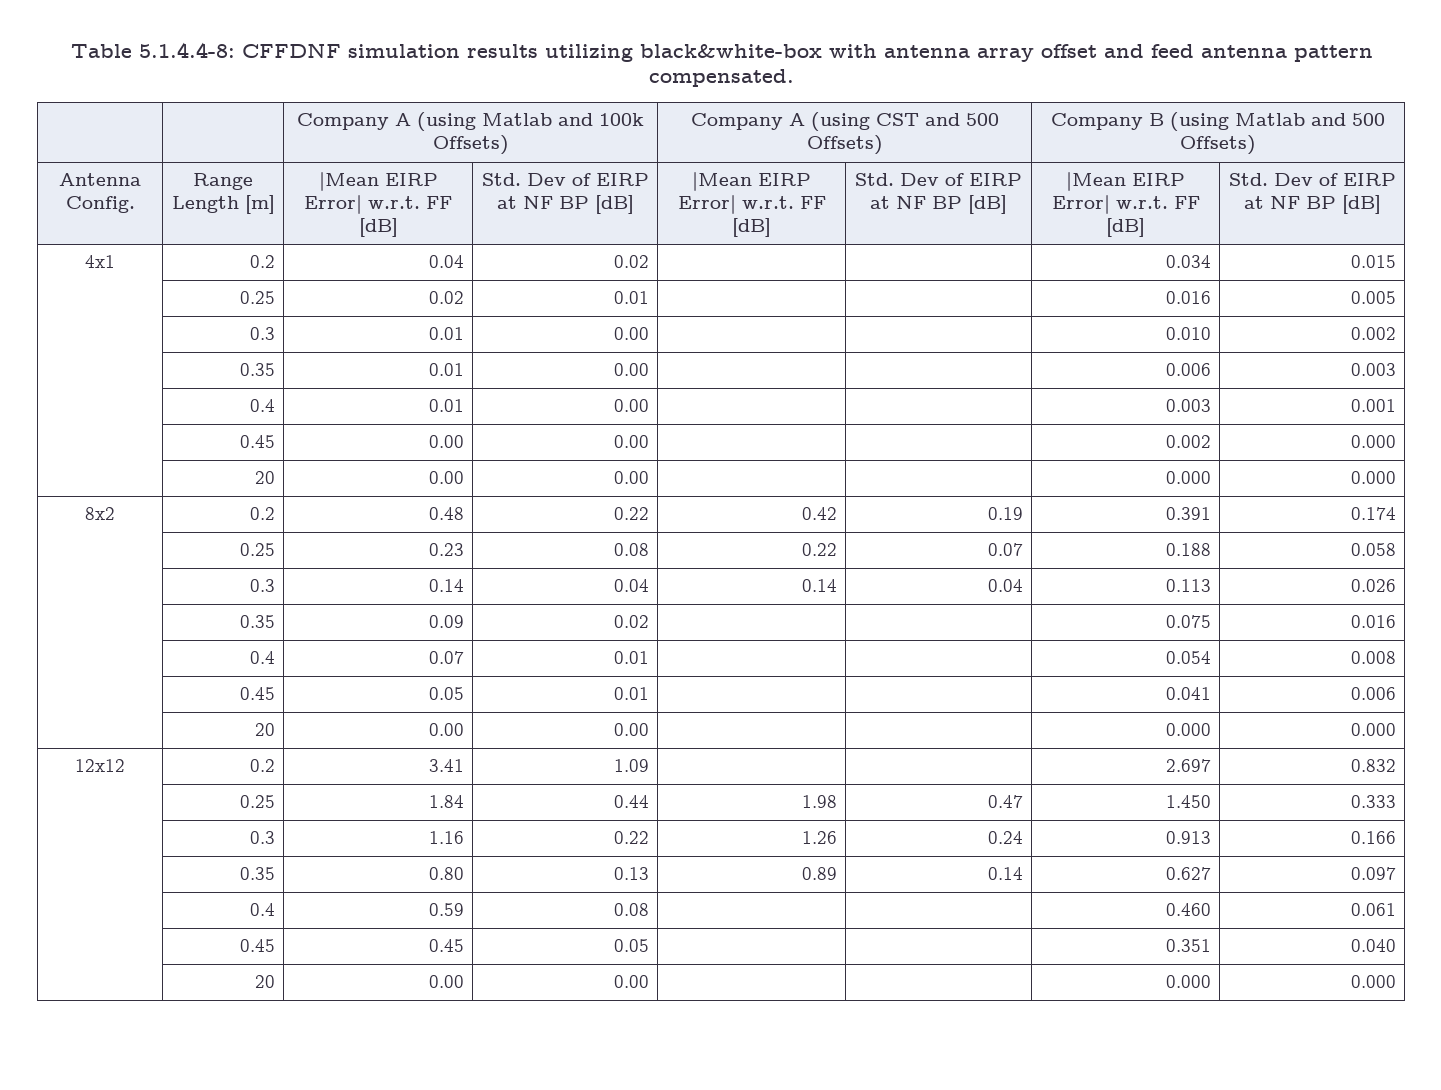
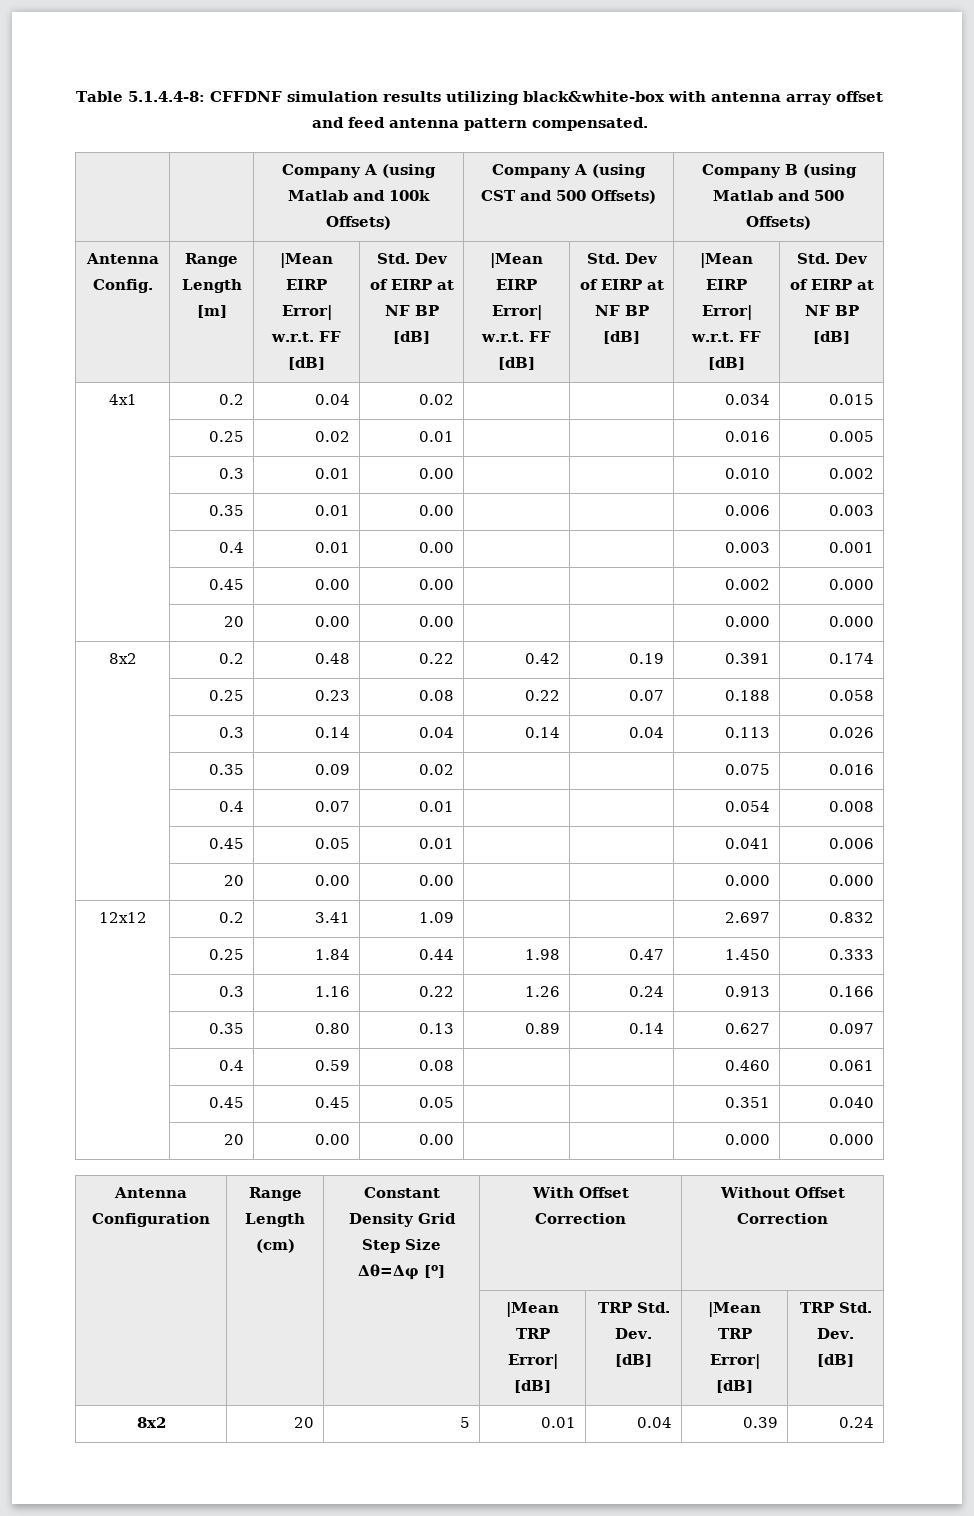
(1397, 981) none -> [114,1187,187,1198] [92,1213,210,1227] [248,1187,302,1201] [245,1213,305,1227] [255,1239,295,1253] [363,1187,440,1198] [348,1213,456,1227] [362,1239,441,1253] [358,1264,445,1280] [531,1187,629,1198] [535,1213,626,1224] [719,1187,845,1198] [737,1213,828,1224] [506,1302,559,1317] [515,1328,550,1339] [507,1354,558,1369] [514,1380,551,1393] [597,1302,670,1313] [615,1328,653,1339] [615,1354,652,1367] [708,1302,761,1317] [717,1328,752,1339] [709,1354,760,1369] [716,1380,753,1393] [799,1302,872,1313] [817,1328,855,1339] [817,1354,854,1367] [136,1417,166,1428] [294,1417,315,1428] [460,1417,471,1428] [541,1417,577,1428] [637,1417,673,1428] [743,1417,779,1428] [839,1417,875,1428] // Antenna Configuration | Range Length (cm) | Constant Density Grid Step Size Δθ=Δφ [o] | With Offset Correction | Without Offset Correction // | | | |Mean TRP Error| [dB] | TRP Std. Dev. [dB] | |Mean TRP Error| [dB] | TRP Std. Dev. [dB] // 8x2 | 20 | 5 | 0.01 | 0.04 | 0.39 | 0.24

